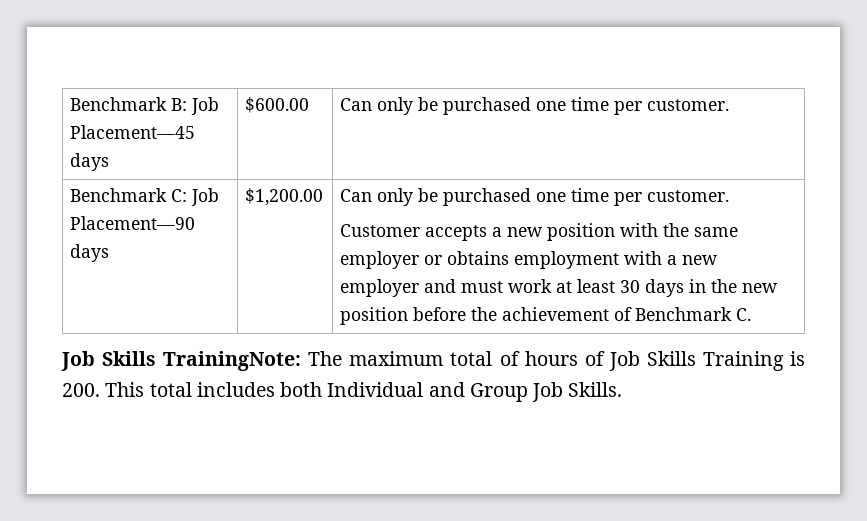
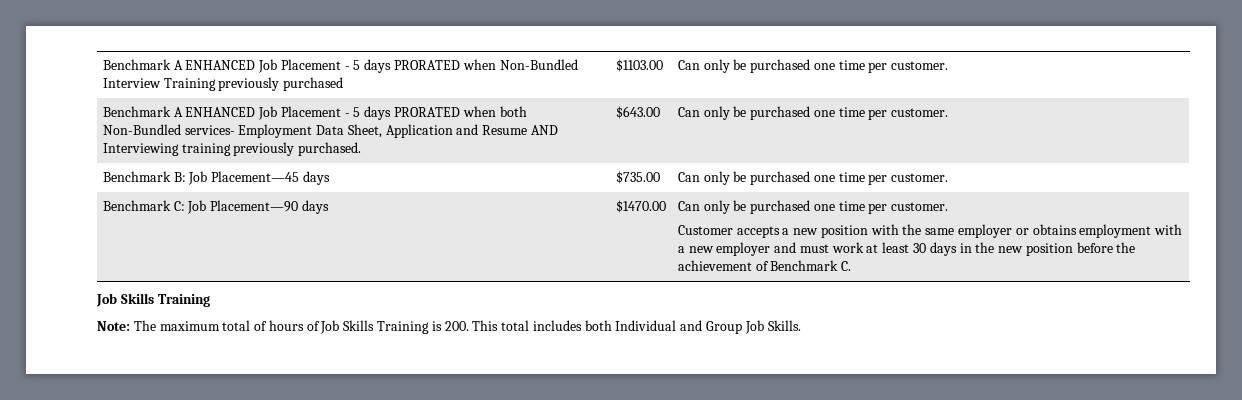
[69,97,167,111] Benchmark -> [102,59,578,73] [102,77,344,91] [615,59,663,72] [677,59,949,73] [102,106,527,120] [102,124,559,138] [102,142,362,156] [615,106,660,119] [677,106,949,120] [102,171,171,182] Benchmark A ENHANCED Job Placement - 5 days PRORATED when Non-Bundled Interview Training previously purchased | $1103.00 | Can only be purchased one time per customer. // Benchmark A ENHANCED Job Placement - 5 days PRORATED when both Non-Bundled services- Employment Data Sheet, Application and Resume AND Interviewing training previously purchased. | $643.00 | Can only be purchased one time per customer. // Benchmark
[244,97,309,113] $600.00 -> [615,171,660,184] $735.00
[244,188,323,206] $1,200.00 -> [615,200,666,213] $1470.00
[163,351,302,371] TrainingNote: -> [157,294,210,307] [97,321,130,331] Training // Note:

